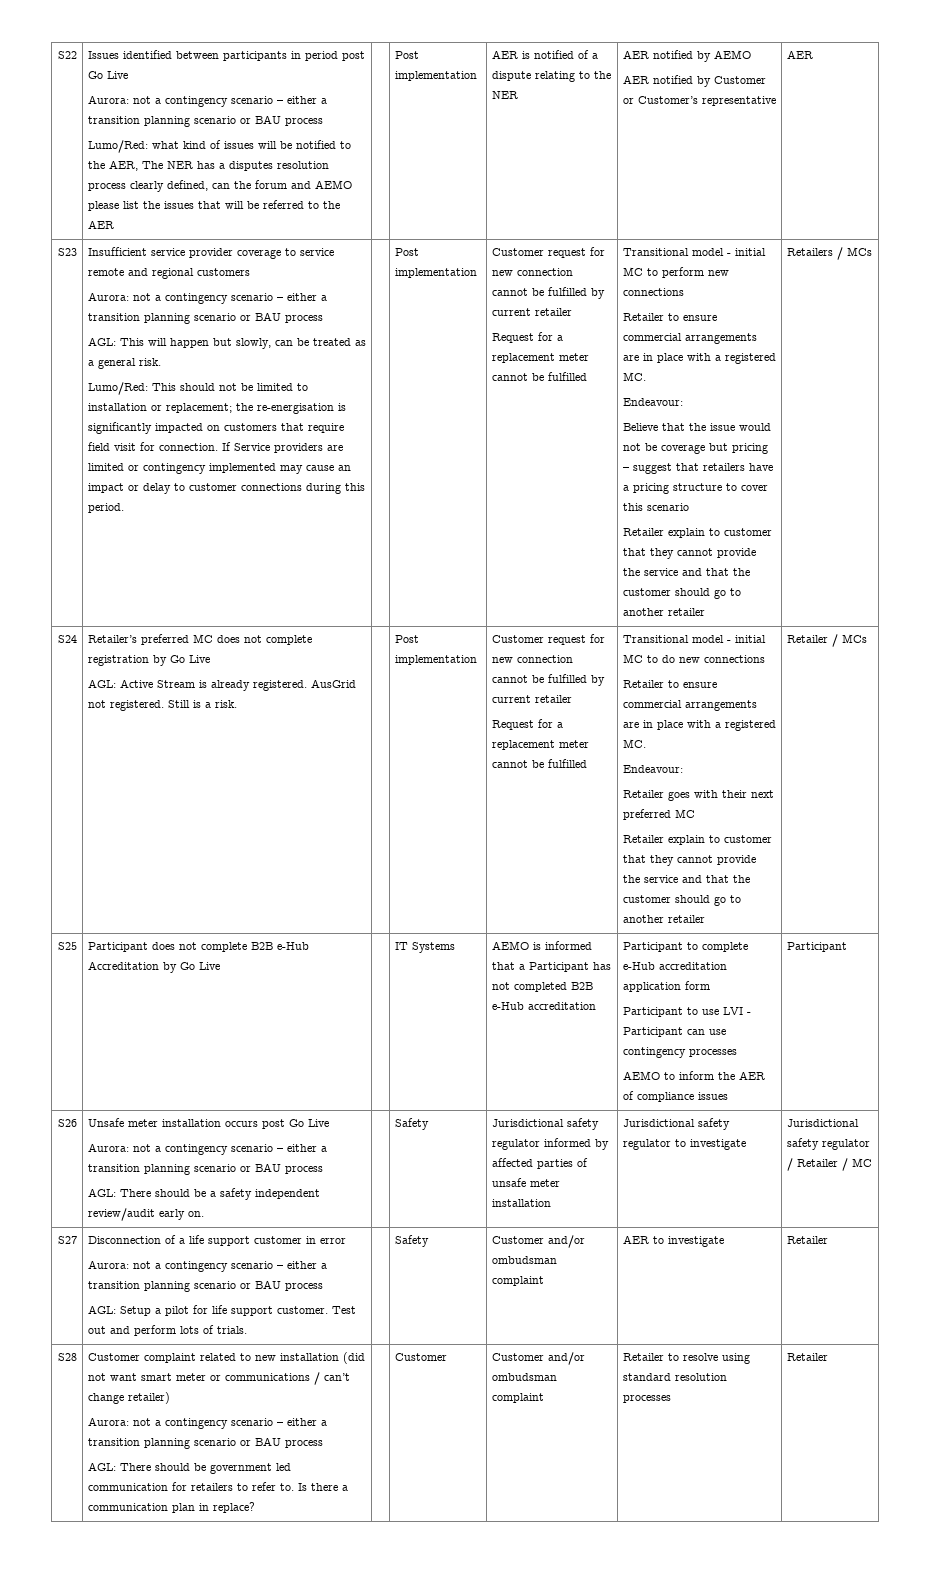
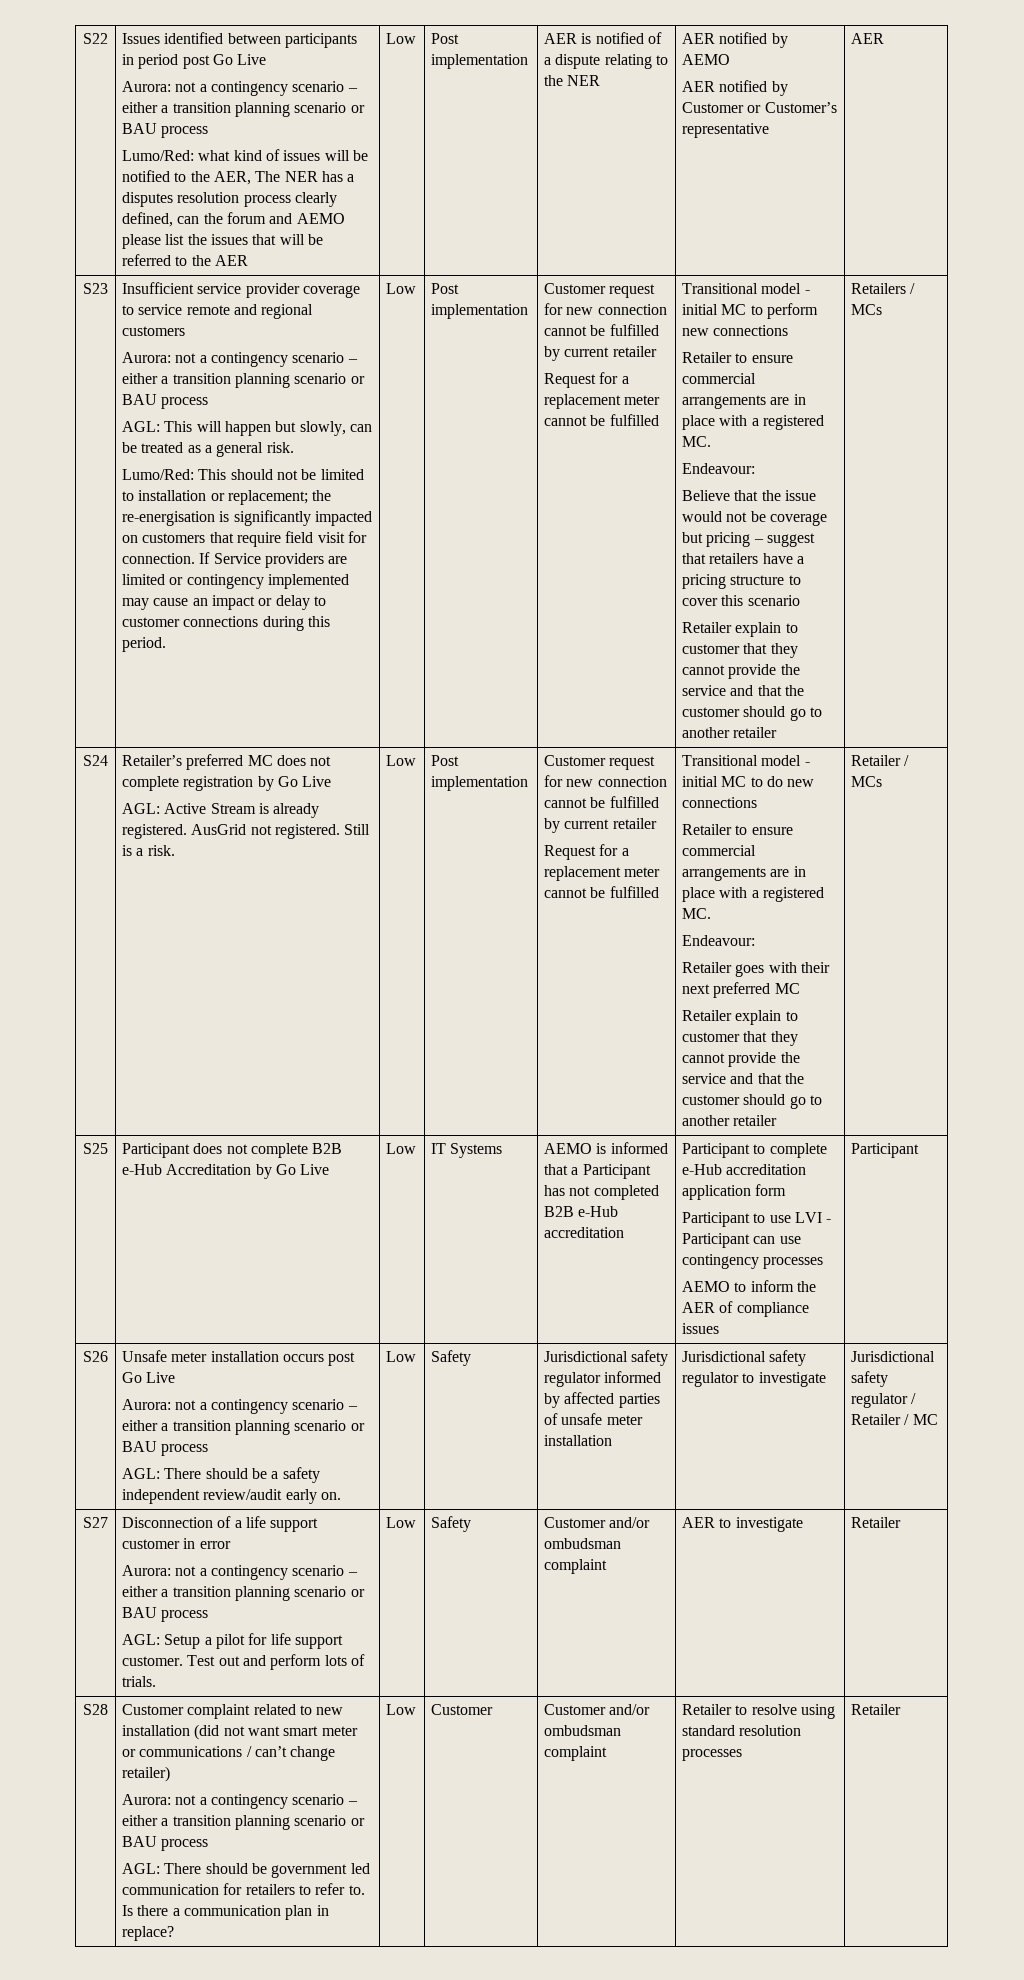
(114, 224) none -> [386,33,417,44] Low
(124, 508) none -> [386,283,417,294] Low
(237, 704) none -> [386,755,417,766] Low
(220, 966) none -> [386,1143,417,1154] Low
(204, 1214) none -> [386,1351,417,1362] Low
(247, 1330) none -> [386,1517,417,1528] Low
(255, 1507) none -> [386,1704,417,1715] Low

